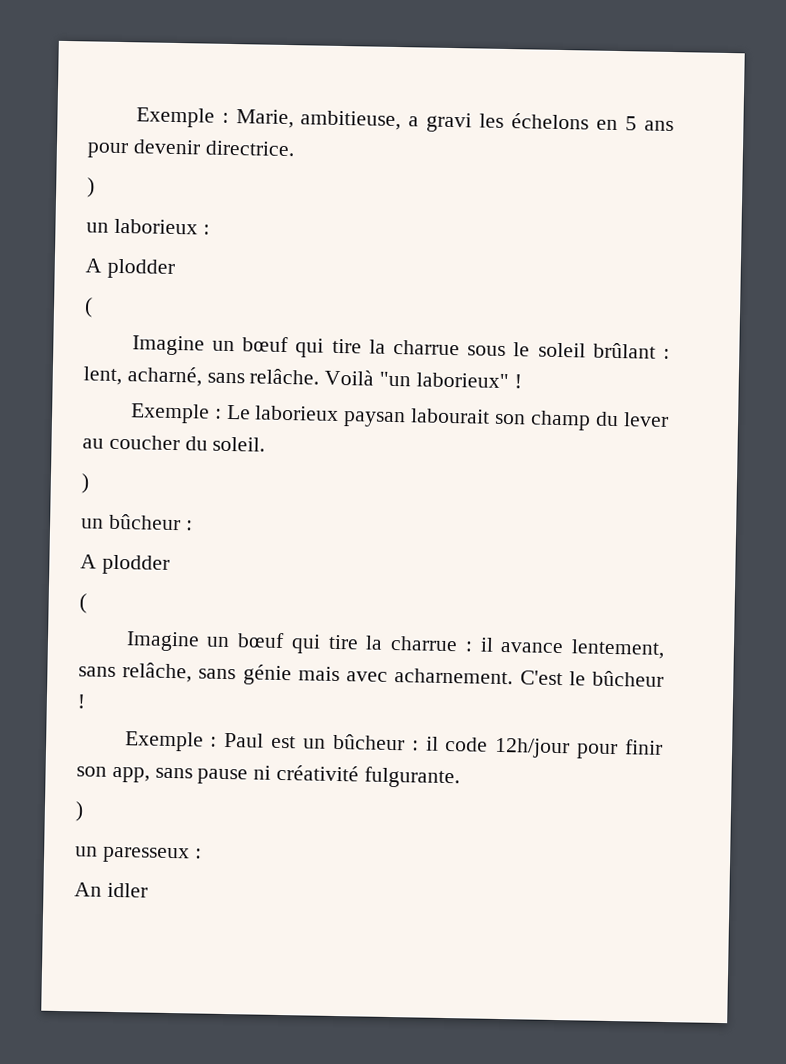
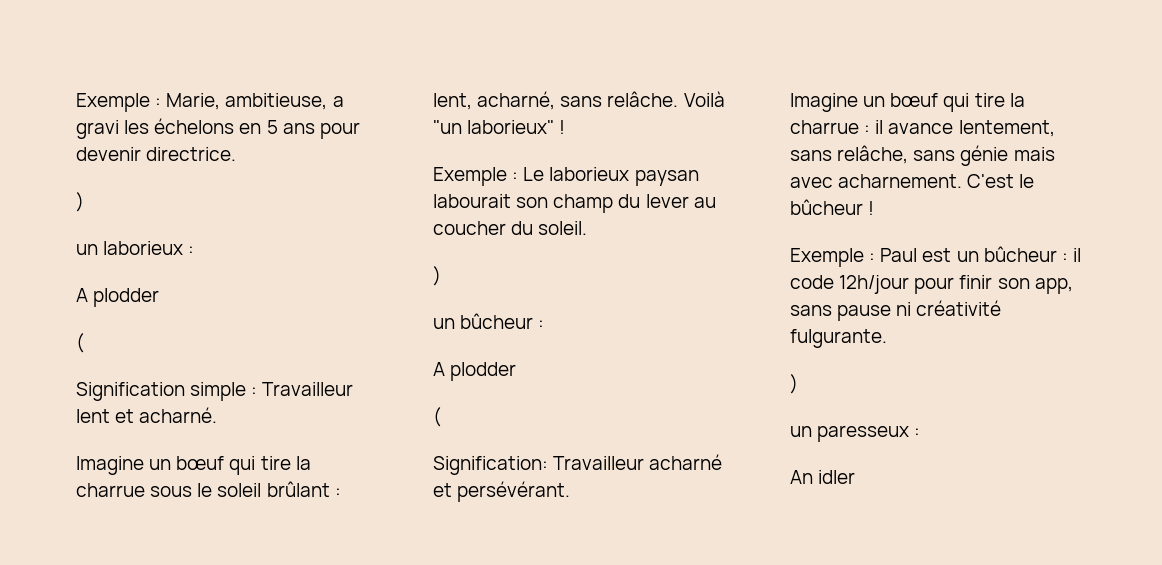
(93, 307) none -> [76,382,354,401] [76,407,218,423] // Signification simple : Travailleur lent et acharné.
(87, 603) none -> [433,454,723,475] [433,481,571,502] // Signification: Travailleur acharné et persévérant.

